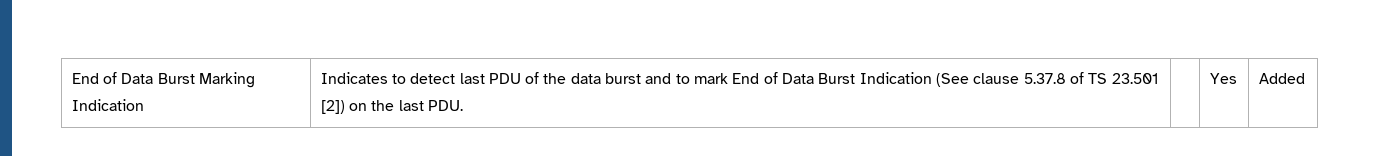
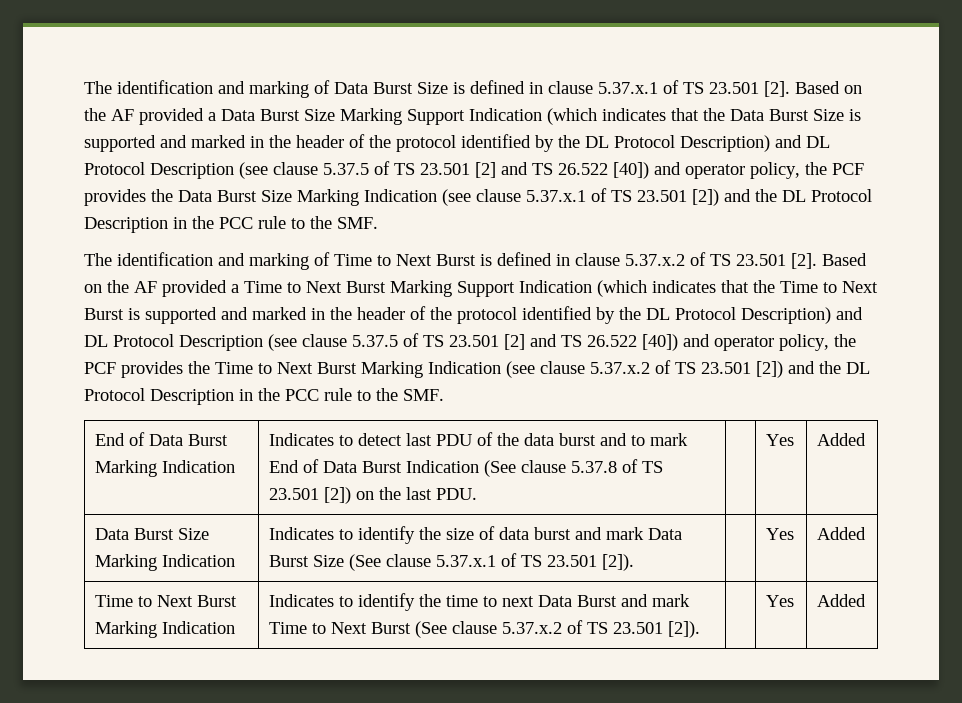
(71, 78) none -> [84,80,862,98] [84,108,861,125] [84,134,830,152] [84,161,864,179] [84,188,872,206] [84,216,378,233] [84,252,867,270] [84,280,878,297] [84,306,863,324] [84,333,856,351] [84,360,870,378] [84,388,444,405] The identification and marking of Data Burst Size is defined in clause 5.37.x.1 of TS 23.501 [2]. Based on the AF provided a Data Burst Size Marking Support Indication (which indicates that the Data Burst Size is supported and marked in the header of the protocol identified by the DL Protocol Description) and DL Protocol Description (see clause 5.37.5 of TS 23.501 [2] and TS 26.522 [40]) and operator policy, the PCF provides the Data Burst Size Marking Indication (see clause 5.37.x.1 of TS 23.501 [2]) and the DL Protocol Description in the PCC rule to the SMF. // The identification and marking of Time to Next Burst is defined in clause 5.37.x.2 of TS 23.501 [2]. Based on the AF provided a Time to Next Burst Marking Support Indication (which indicates that the Time to Next Burst is supported and marked in the header of the protocol identified by the DL Protocol Description) and DL Protocol Description (see clause 5.37.5 of TS 23.501 [2] and TS 26.522 [40]) and operator policy, the PCF provides the Time to Next Burst Marking Indication (see clause 5.37.x.2 of TS 23.501 [2]) and the DL Protocol Description in the PCC rule to the SMF. //
(1305, 78) none -> [94,528,209,540] [94,554,235,571] [268,526,682,544] [268,553,634,571] [765,528,794,540] [816,527,866,540] [94,595,237,607] [94,621,235,638] [268,593,690,611] [268,620,700,638] [765,595,794,607] [816,594,866,607] // Data Burst Size Marking Indication | Indicates to identify the size of data burst and mark Data Burst Size (See clause 5.37.x.1 of TS 23.501 [2]). | | Yes | Added // Time to Next Burst Marking Indication | Indicates to identify the time to next Data Burst and mark Time to Next Burst (See clause 5.37.x.2 of TS 23.501 [2]). | | Yes | Added

